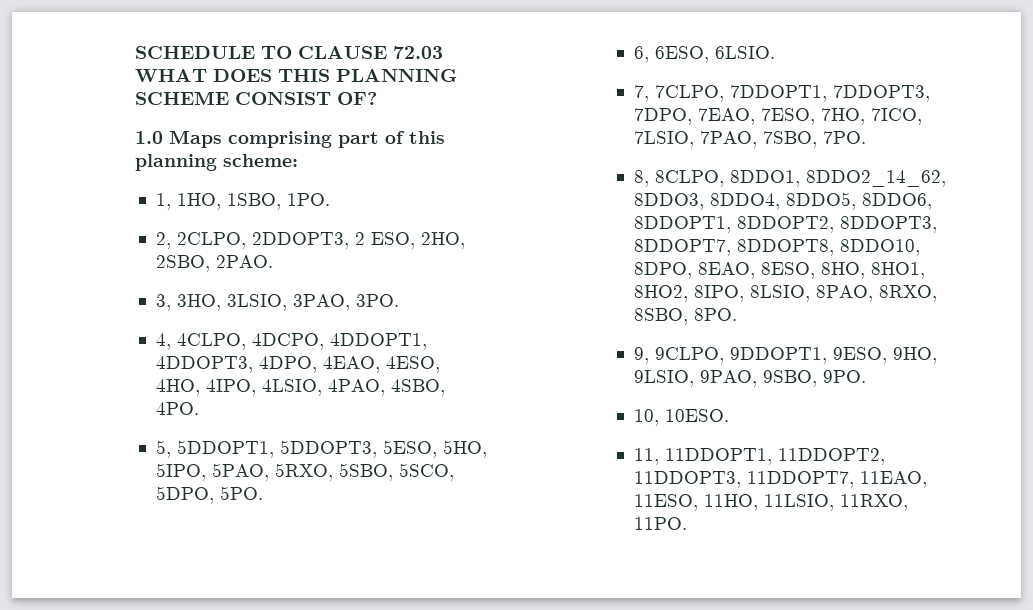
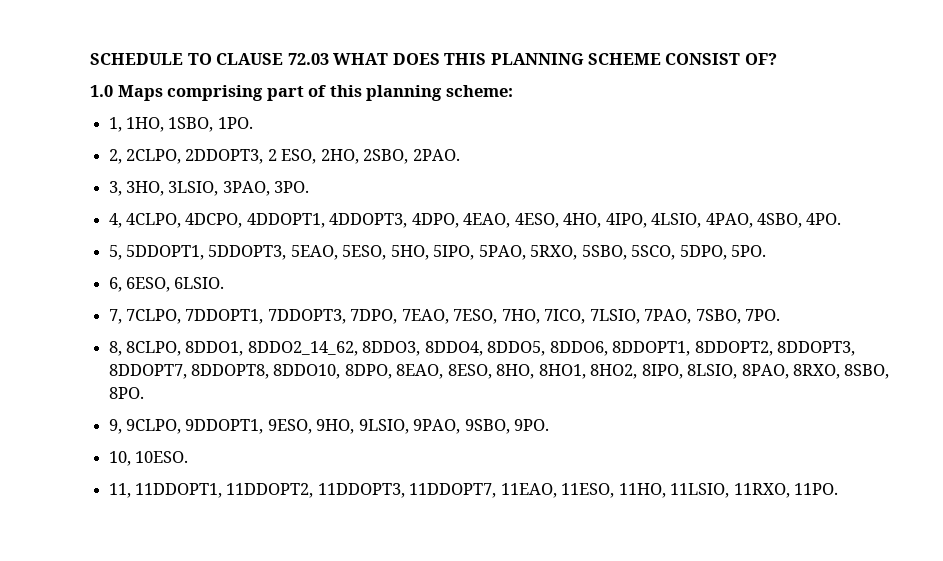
(378, 449) none -> [290,245,338,260] 5EAO,

